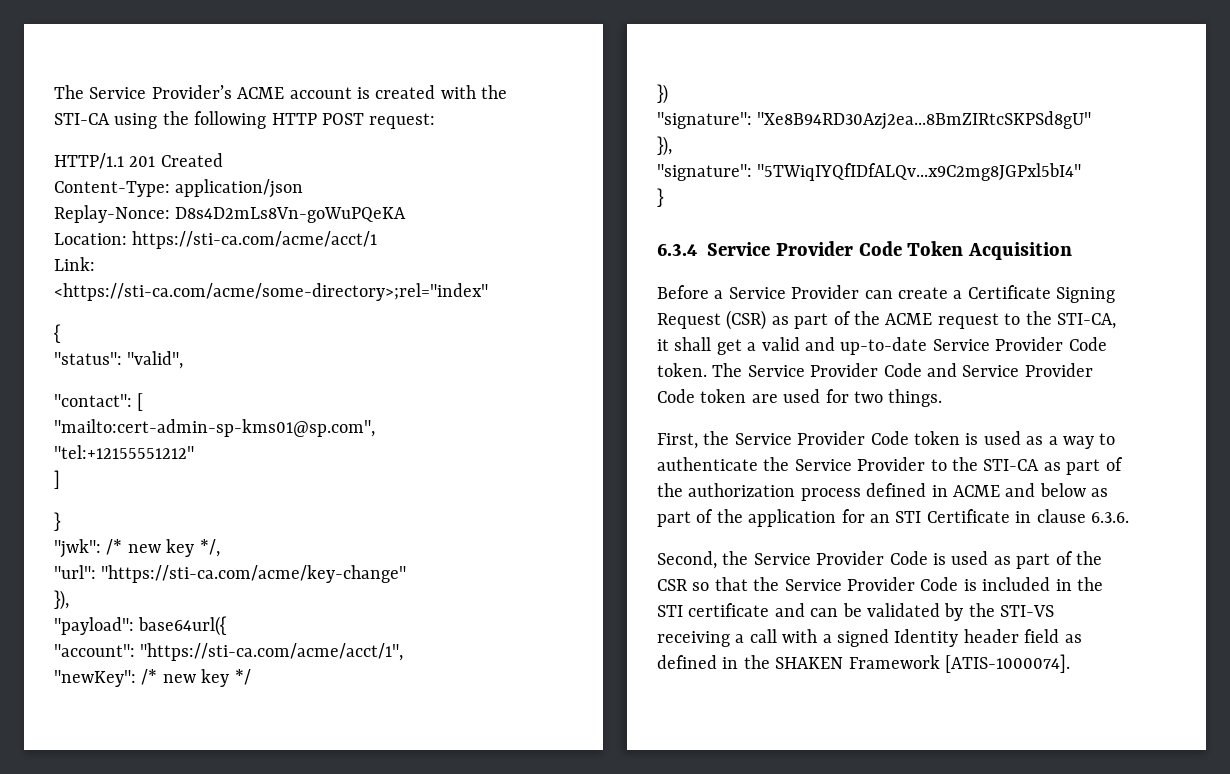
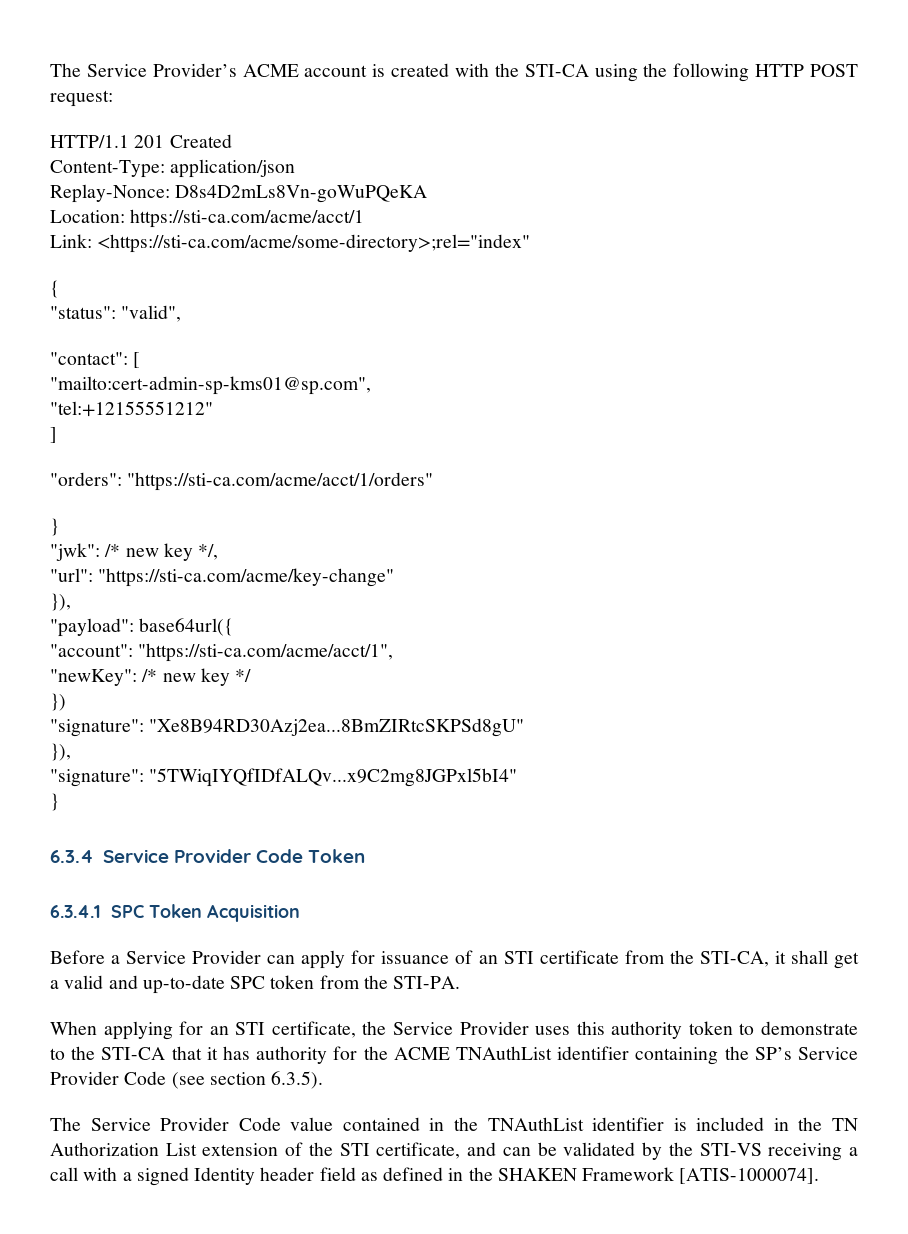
(60, 479) none -> [50,472,434,491] // "orders": "https://sti-ca.com/acme/acct/1/orders"
(964, 248) none -> [50,904,202,918] // 6.3.4.1 SPC Token
[898,285,1116,303] [657,310,1021,330] create a Certificate Signing Request (CSR) as part of the ACME request to -> [301,950,665,969] apply for issuance of an STI certificate from
[932,337,1107,351] [657,363,1093,377] [657,389,943,407] [657,431,1116,449] [657,457,1123,475] [657,483,1109,501] [657,509,1129,527] [657,551,1102,569] [657,577,1103,591] [657,603,770,617] Service Provider Code token. The Service Provider Code and Service Provider Code token are used for two things. // First, the Service Provider Code token is used as a way to authenticate the Service Provider to the STI-CA as part of the authorization process defined in ACME and below as part of the application for an STI Certificate in clause 6.3.6. // Second, the Service Provider Code is used as part of the CSR so that the Service Provider Code is included in the STI certificate -> [230,975,461,989] [50,1021,858,1040] [50,1046,859,1065] [50,1071,324,1089] [50,1117,858,1131] [50,1142,461,1159] SPC token from the STI-PA. // When applying for an STI certificate, the Service Provider uses this authority token to demonstrate to the STI-CA that it has authority for the ACME TNAuthList identifier containing the SP’s Service Provider Code (see section 6.3.5). // The Service Provider Code value contained in the TNAuthList identifier is included in the TN Authorization List extension of the STI certificate,

